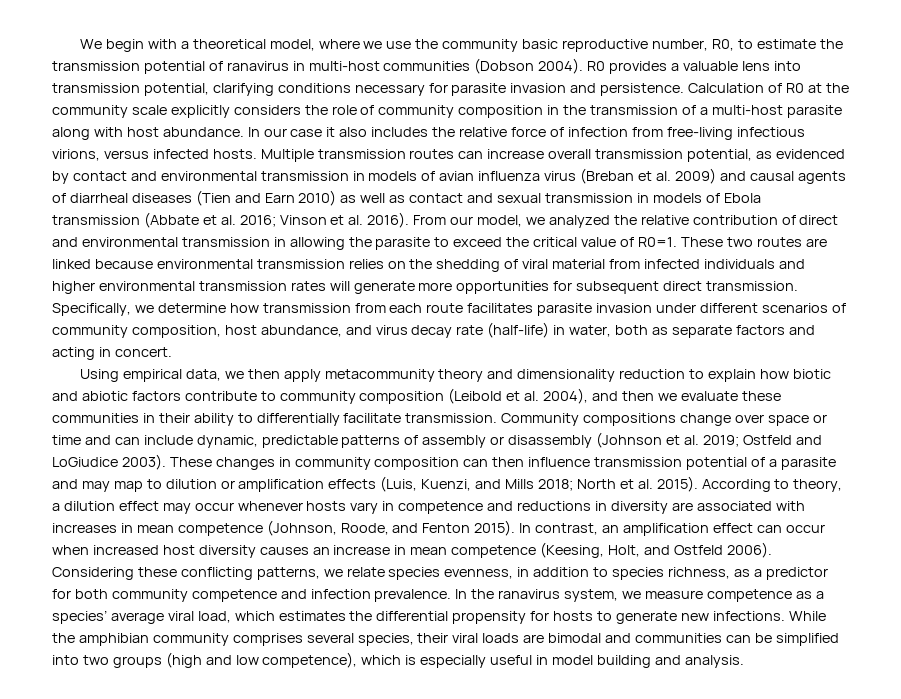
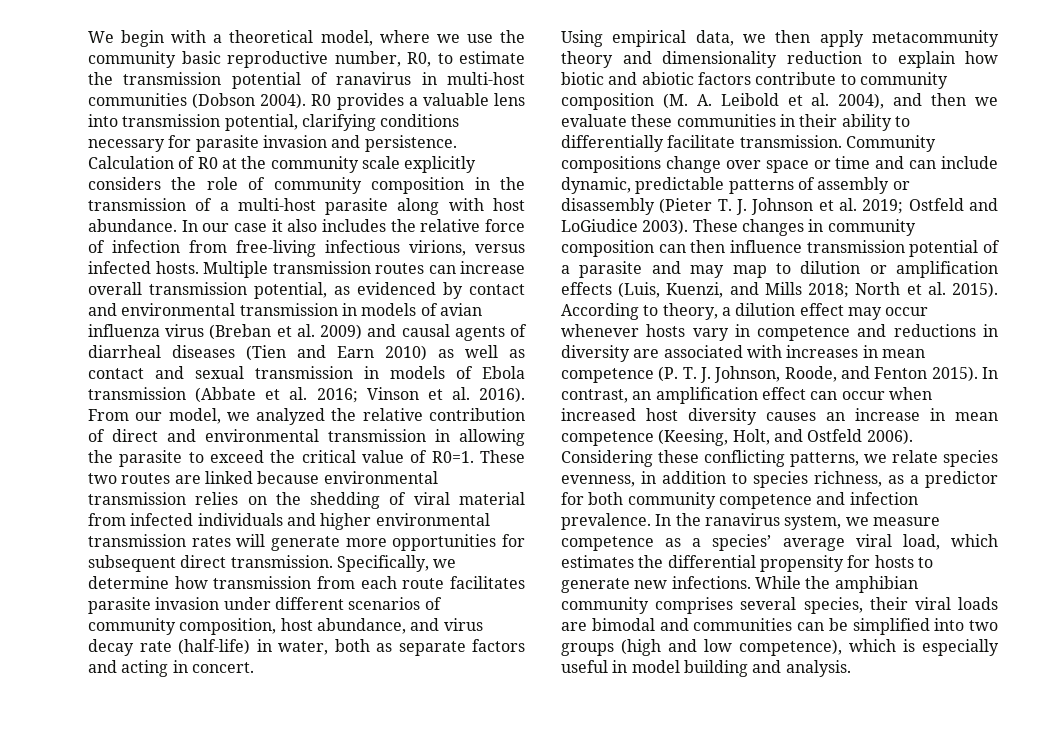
[448,388,503,404] (Leibold -> [662,93,779,109] (M. A. Leibold
[596,432,663,448] (Johnson -> [659,198,814,215] (Pieter T. J. Johnson
[266,520,337,536] (Johnson, -> [658,366,781,383] (P. T. J. Johnson,

